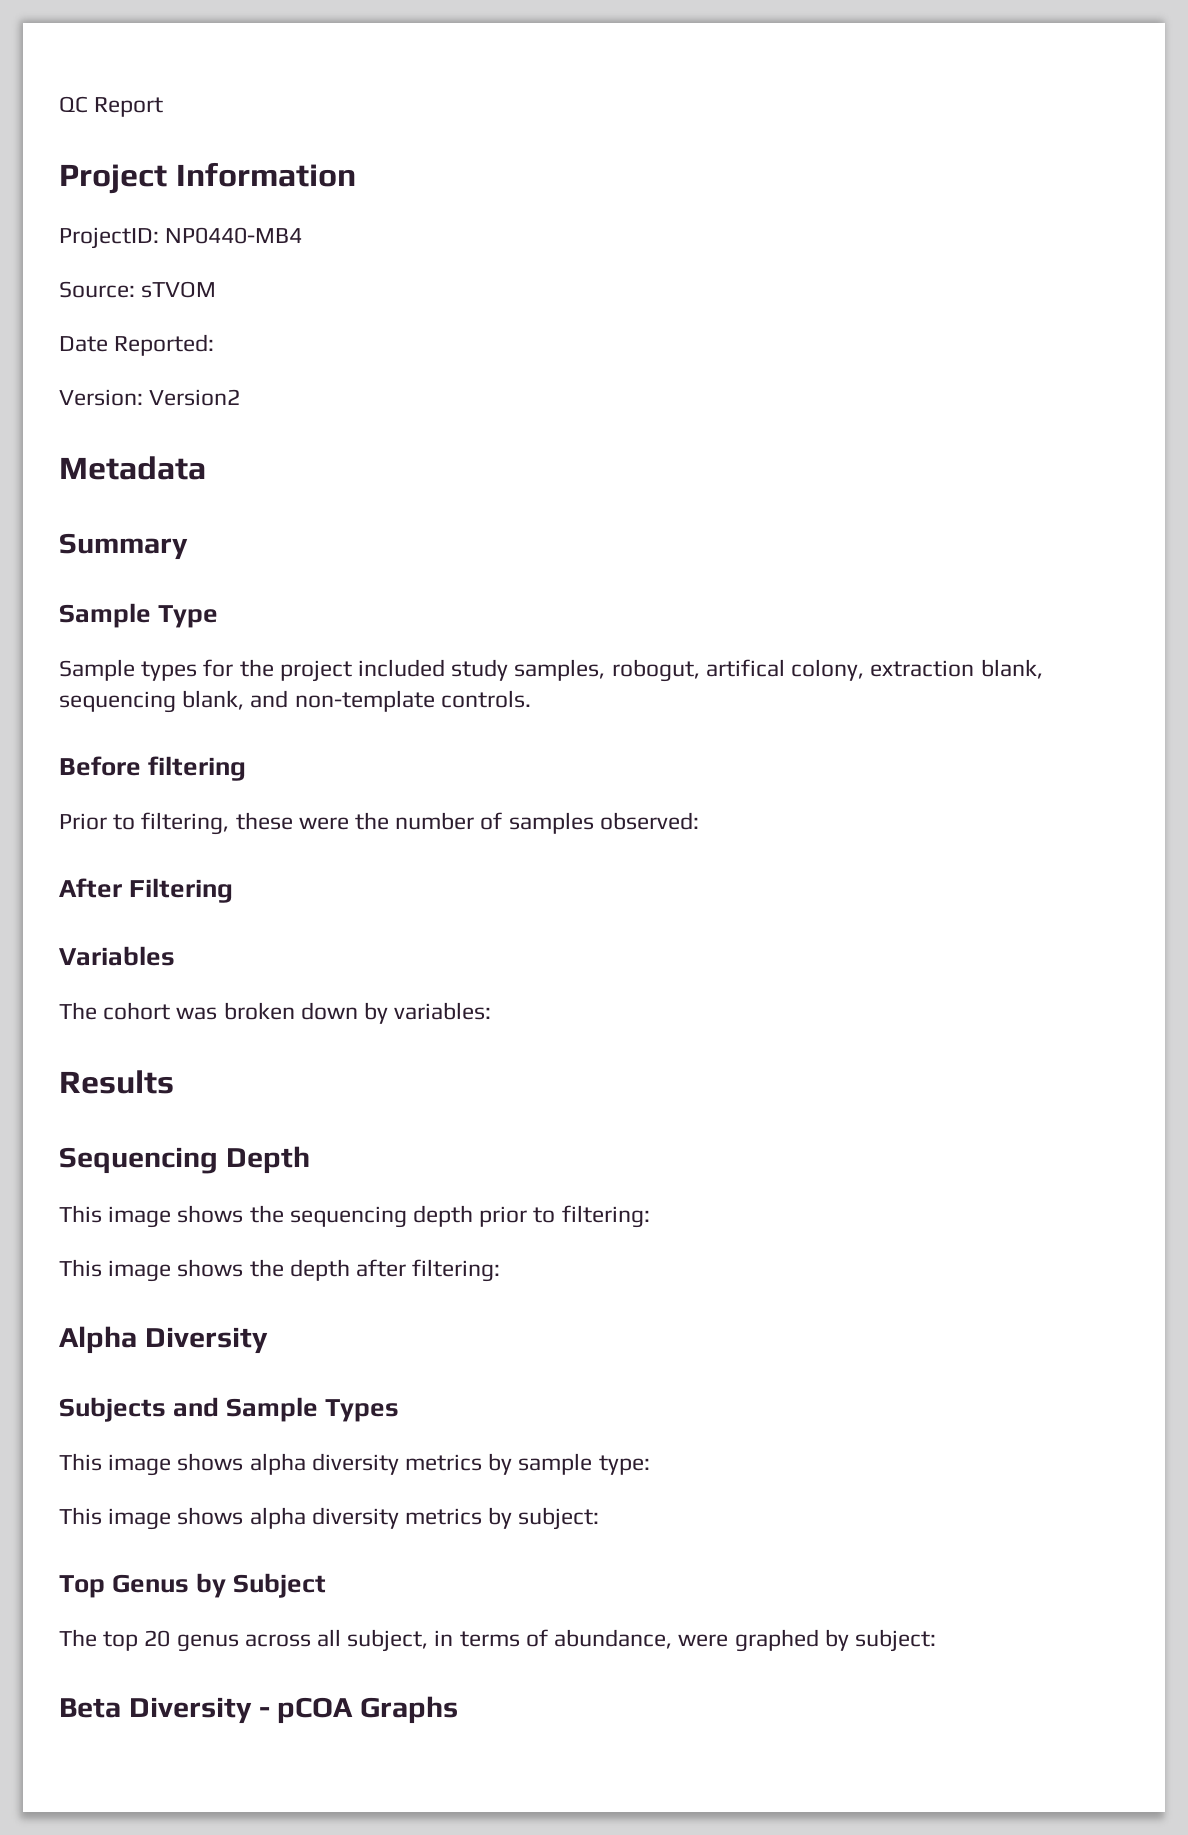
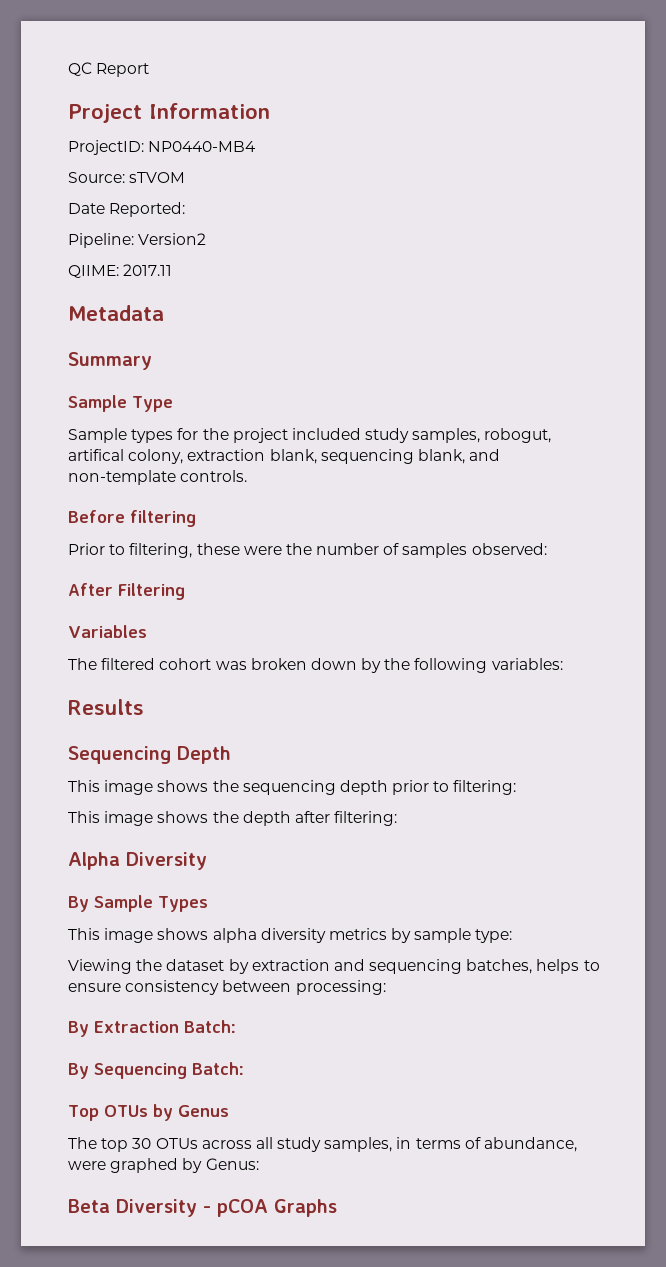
[59,389,143,406] Version: -> [68,233,134,248] Pipeline:
(241, 397) none -> [68,264,173,278] // QIIME: 2017.11
(97, 1011) none -> [101,658,156,670] filtered
(389, 1013) none -> [384,658,488,673] the following
[59,1397,220,1422] Subjects and -> [68,896,89,912] By
[59,1507,600,1530] This image shows alpha diversity metrics by subject: -> [68,959,600,974] [68,980,386,995] [68,1020,236,1037] [68,1062,244,1079] Viewing the dataset by extraction and sequencing batches, helps to ensure consistency between processing: // By Extraction Batch: // By Sequencing Batch:
(105, 1586) none -> [103,1104,173,1121] OTUs by
[196,1573,327,1598] by Subject -> (229, 1111) none
[144,1629,429,1652] 20 genus across all subject, -> [132,1137,393,1152] 30 OTUs across all study samples,
[854,1629,936,1652] subject: -> [205,1158,259,1170] Genus:

